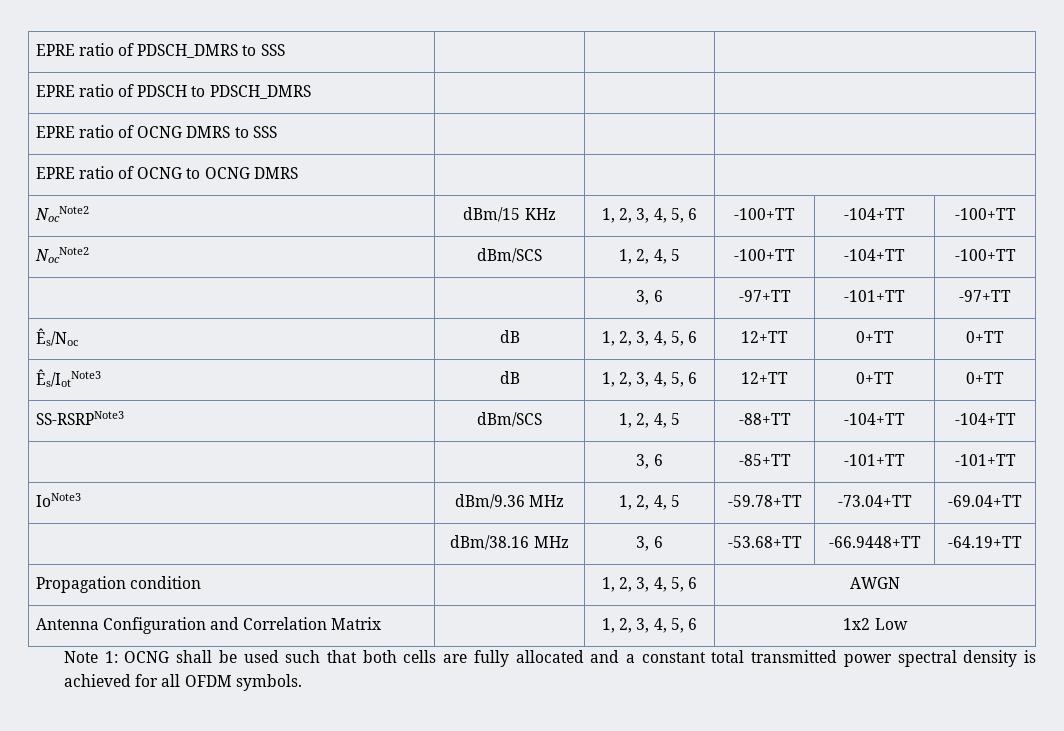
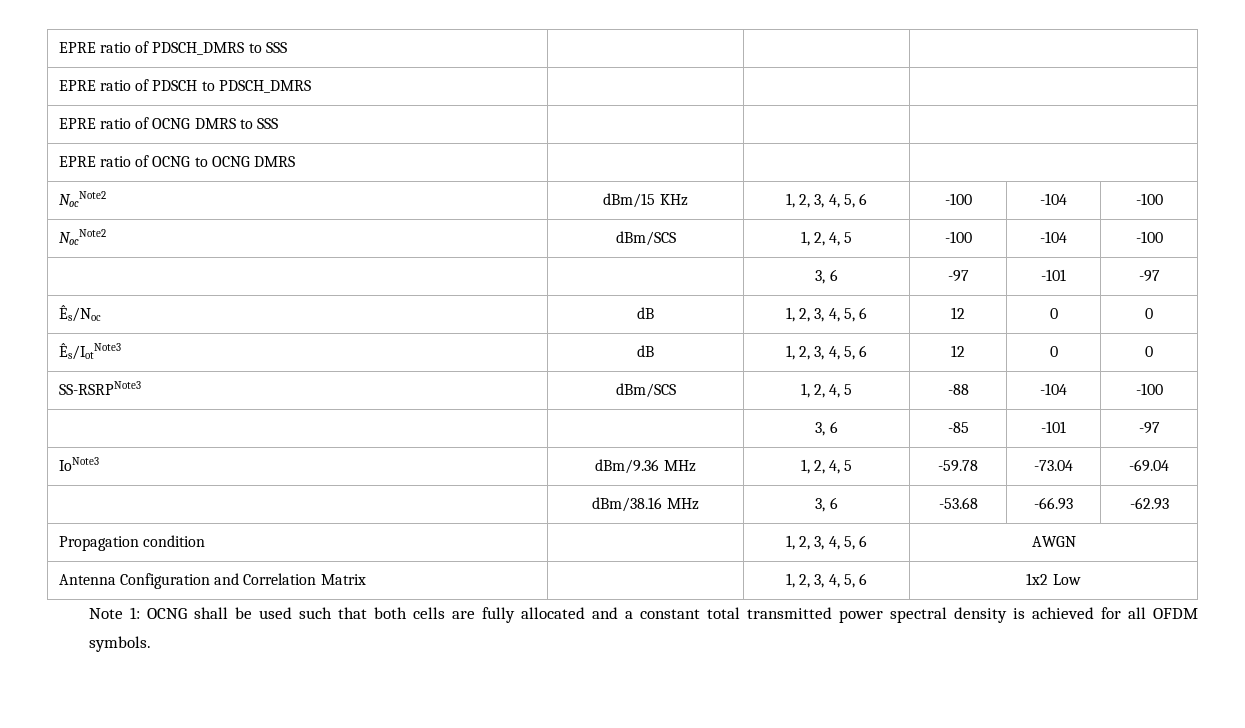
[734,208,795,220] [844,208,905,220] [954,208,1016,220] -100+TT | -104+TT | -100+TT -> [944,193,972,205] [1040,193,1067,205] [1135,193,1163,205] -100 | -104 | -100
[734,249,795,261] [844,249,905,261] [954,249,1016,261] [636,290,663,305] [738,290,791,302] [844,290,905,302] [959,290,1011,302] -100+TT | -104+TT | -100+TT // | | 3, 6 | -97+TT | -101+TT | -97+TT -> [944,231,972,243] [1040,231,1067,243] [1135,231,1163,243] [815,269,838,284] [947,270,969,282] [1041,269,1066,281] [1138,270,1160,282] -100 | -104 | -100 // | | 3, 6 | -97 | -101 | -97
[741,331,788,343] [855,331,894,343] [966,331,1004,343] 12+TT | 0+TT | 0+TT -> [951,307,965,319] [1049,308,1058,319] [1145,308,1153,319] 12 | 0 | 0
[741,372,788,384] [855,372,894,384] [966,372,1004,384] 12+TT | 0+TT | 0+TT -> [951,345,965,357] [1049,346,1058,357] [1145,346,1153,357] 12 | 0 | 0
[738,413,791,425] [844,413,905,425] [954,413,1016,425] [636,454,663,469] [738,454,791,466] [844,454,905,466] [954,454,1016,466] -88+TT | -104+TT | -104+TT // | | 3, 6 | -85+TT | -101+TT | -101+TT -> [947,384,969,395] [1040,383,1067,395] [1135,383,1163,395] [815,421,838,436] [947,422,969,433] [1041,421,1066,433] [1138,422,1160,434] -88 | -104 | -100 // | | 3, 6 | -85 | -101 | -97
[727,495,802,507] [837,495,912,507] [948,495,1022,507] -59.78+TT | -73.04+TT | -69.04+TT -> [938,460,978,472] [1034,460,1073,471] [1129,459,1169,472] -59.78 | -73.04 | -69.04
[727,536,802,548] [828,536,921,548] [948,536,1022,548] -53.68+TT | -66.9448+TT | -64.19+TT -> [938,497,978,509] [1034,497,1073,510] [1129,497,1169,510] -53.68 | -66.93 | -62.93

